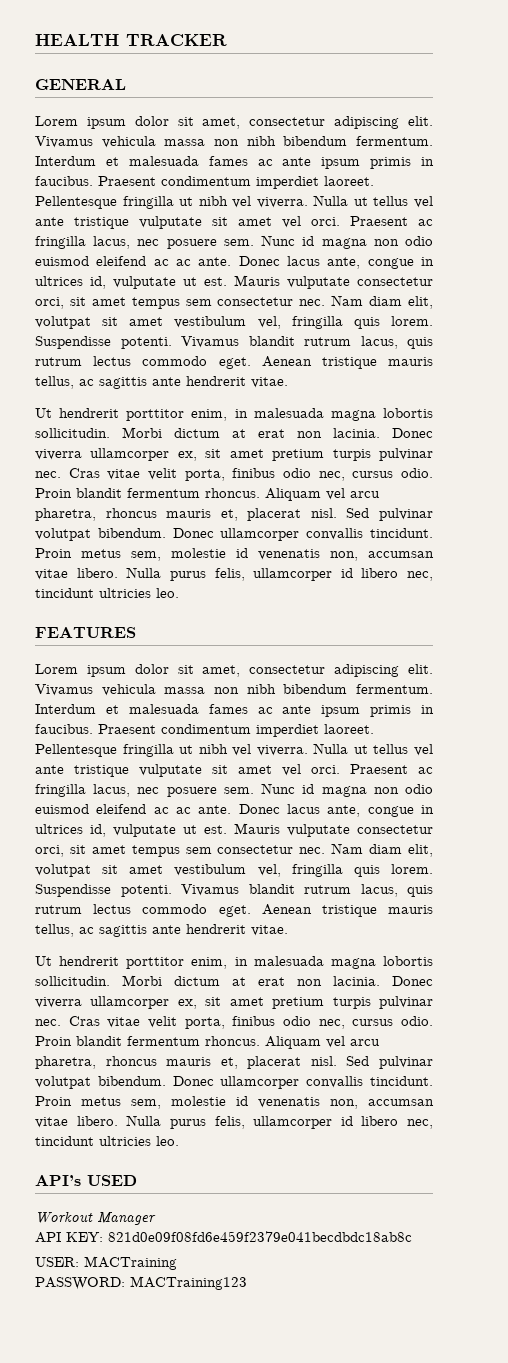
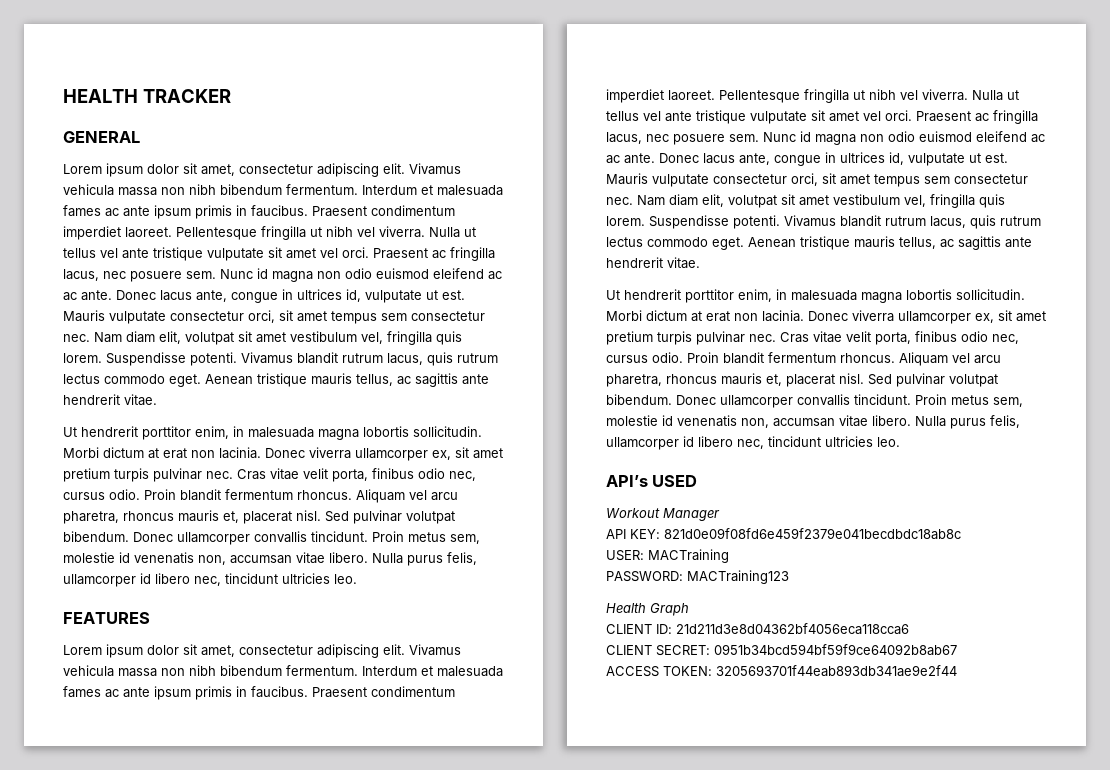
(247, 1283) none -> [606,603,689,616] [606,623,909,635] [606,644,957,656] [606,665,957,677] // Health Graph // CLIENT ID: 21d211d3e8d04362bf4056eca118cca6 // CLIENT SECRET: 0951b34bcd594bf59f9ce64092b8ab67 // ACCESS TOKEN: 3205693701f44eab893db341ae9e2f44

